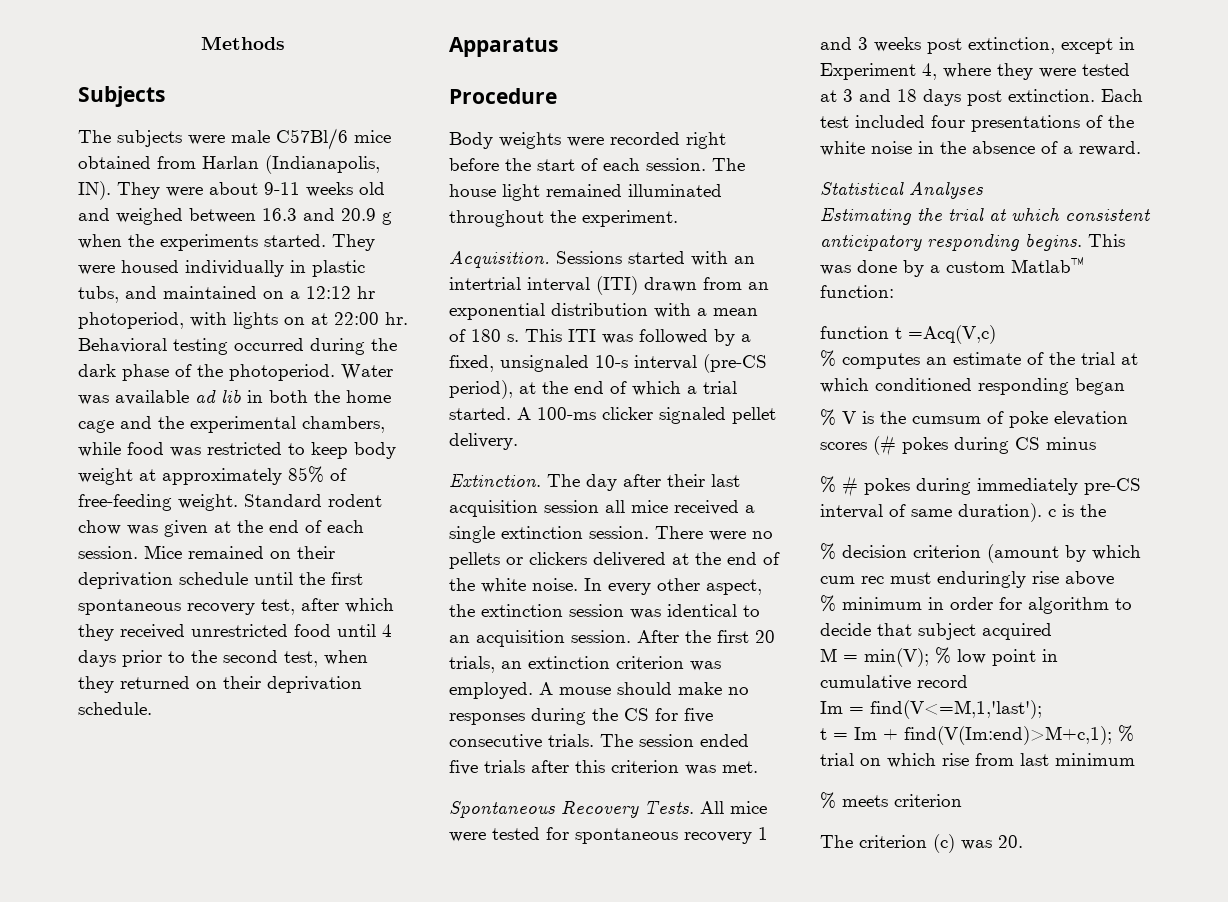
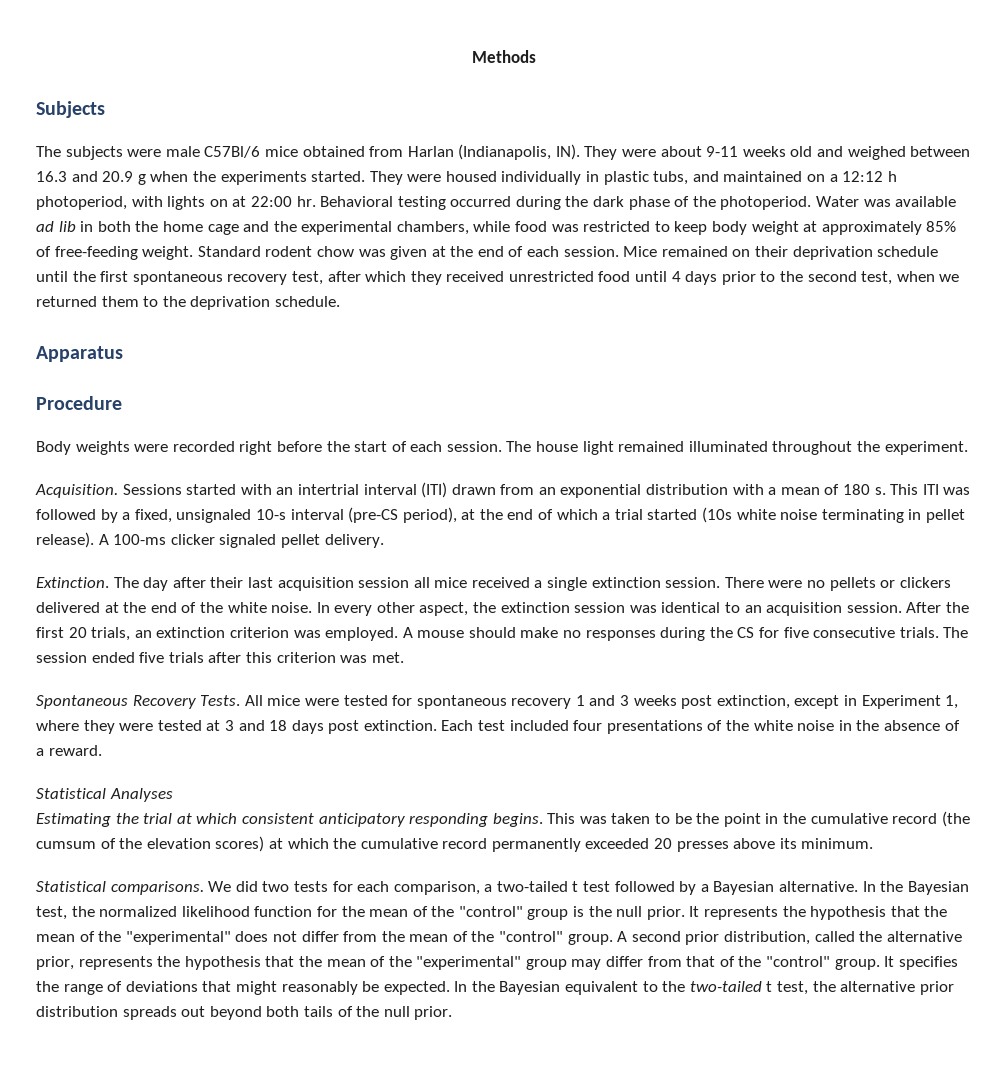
[357,286,375,299] hr -> [887,171,897,182] h
[78,676,261,693] they returned on their -> [939,274,960,282] [36,296,186,307] we returned them to the
[449,407,511,420] started. -> [647,507,965,523] [36,532,94,548] started (10s white noise terminating in pellet release).
[922,63,937,80] 4, -> [945,695,959,709] 1,
[857,256,1084,277] [820,285,894,298] [820,325,996,344] [820,350,1138,369] [820,378,1125,395] [820,409,1128,428] [820,435,1096,456] [820,476,1141,497] [820,503,1106,522] [820,543,1141,563] [820,571,1114,588] [820,595,1132,614] [820,623,1052,640] [820,647,1058,667] [820,675,968,690] [820,700,1042,719] [820,725,1134,745] [820,753,1135,768] [820,792,962,809] [820,834,1023,853] done by a custom Matlab™ function: // function t =Acq(V,c) // % computes an estimate of the trial at which conditioned responding began // % V is the cumsum of poke elevation scores (# pokes during CS minus // % # pokes during immediately pre-CS interval of same duration). c is the // % decision criterion (amount by which cum rec must enduringly rise above // % minimum in order for algorithm to decide that subject acquired // M = min(V); % low point in cumulative record // Im = find(V<=M,1,'last'); // t = Im + find(V(Im:end)>M+c,1); % trial on which rise from last minimum // % meets criterion // The criterion (c) was 20. -> [611,811,970,827] [36,836,874,852] [36,881,969,895] [36,906,948,920] [36,931,962,945] [36,956,958,970] [36,981,954,995] [36,1006,453,1020] taken to be the point in the cumulative record (the cumsum of the elevation scores) at which the cumulative record permanently exceeded 20 presses above its minimum. // Statistical comparisons. We did two tests for each comparison, a two-tailed t test followed by a Bayesian alternative. In the Bayesian test, the normalized likelihood function for the mean of the "control" group is the null prior. It represents the hypothesis that the mean of the "experimental" does not differ from the mean of the "control" group. A second prior distribution, called the alternative prior, represents the hypothesis that the mean of the "experimental" group may differ from that of the "control" group. It specifies the range of deviations that might reasonably be expected. In the Bayesian equivalent to the two-tailed t test, the alternative prior distribution spreads out beyond both tails of the null prior.

